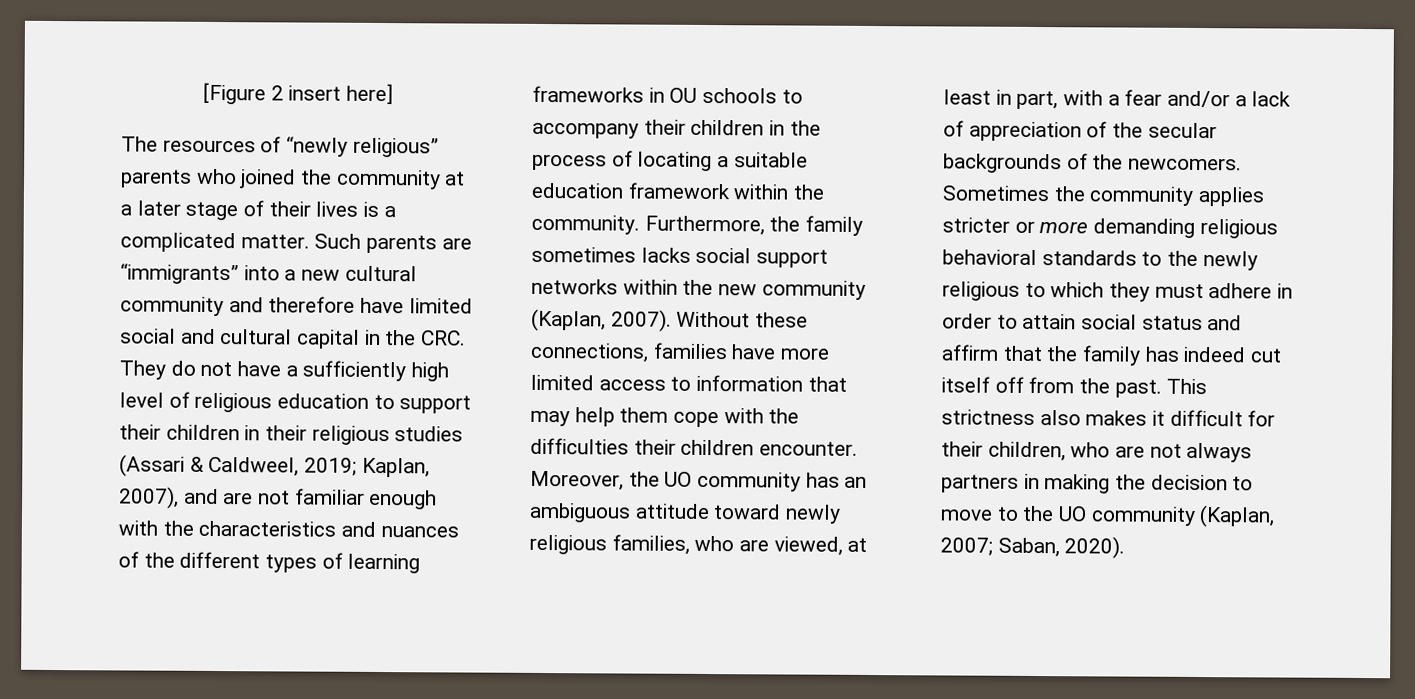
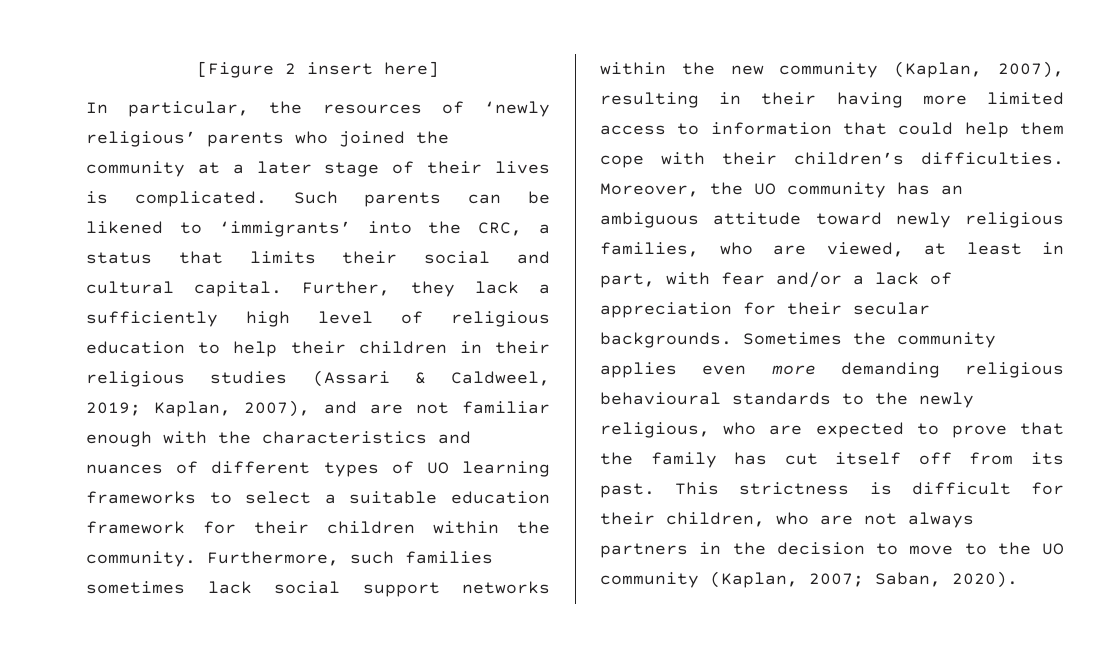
[121,136,439,158] The resources of “newly religious” -> [86,101,550,117] [86,131,196,147] In particular, the resources of ‘newly religious’
[383,206,396,218] [120,232,472,254] [120,263,417,285] [120,296,473,317] [120,328,467,349] [119,360,282,380] a complicated matter. Such parents are “immigrants” into a new cultural community and therefore have limited social and cultural capital in the CRC. They do not have -> [134,191,550,207] [86,221,550,237] [86,251,550,264] [86,281,519,297] complicated. Such parents can be likened to ‘immigrants’ into the CRC, a status that limits their social and cultural capital. Further, they lack
[399,395,472,414] support -> [233,341,278,357] help
[143,552,175,568] the -> (199, 467) none
(343, 560) none -> [426,462,449,474] UO
[648,87,803,104] [532,119,821,139] [532,150,713,172] in OU schools to accompany their children in the process of locating -> [209,491,312,504] to select
(731, 191) none -> [203,521,415,534] for their children
[769,215,864,236] [531,246,691,263] the family sometimes lacks -> [350,551,493,564] [86,581,252,594] such families sometimes lack
[610,309,809,332] [530,342,777,363] 2007). Without these connections, families have -> [998,61,1064,78] [600,92,903,108] 2007), resulting in their having
[530,410,570,427] may -> [898,122,954,135] could
[768,408,800,424] [530,437,859,456] the difficulties their children encounter. -> [722,152,1064,165] their children’s difficulties.
[1107,94,1120,106] a -> (710, 278) none
[1086,121,1217,139] [943,153,1243,174] of the secular backgrounds of the newcomers. -> [743,302,930,315] [600,332,732,348] for their secular backgrounds.
[942,217,1035,233] stricter or -> [702,365,747,375] even
[942,249,1037,266] behavioral -> [600,392,721,405] behavioural
[942,281,1294,302] [942,313,1243,331] [941,344,999,361] religious to which they must adhere in order to attain social status and affirm -> [600,422,1007,438] religious, who are expected to prove
[1183,346,1247,363] indeed -> (768, 458) none
[1079,378,1111,394] the -> [1031,452,1064,465] its
[1039,410,1166,426] also makes it -> [869,482,892,495] is
[1044,474,1111,494] making -> (722, 548) none

